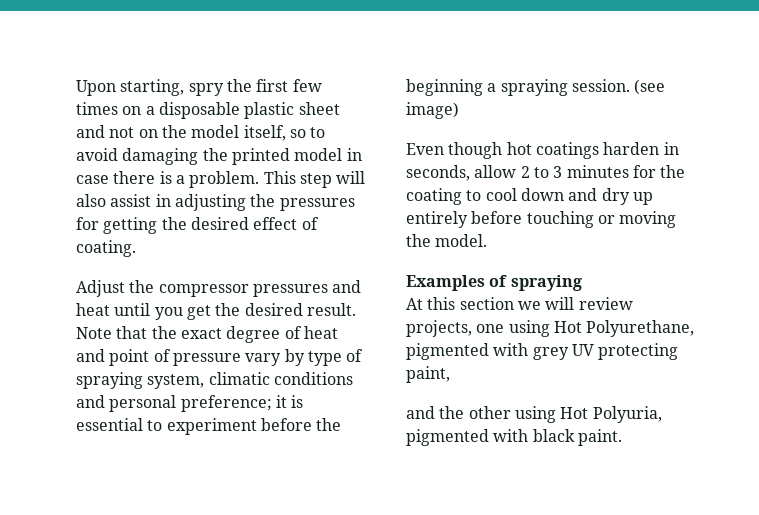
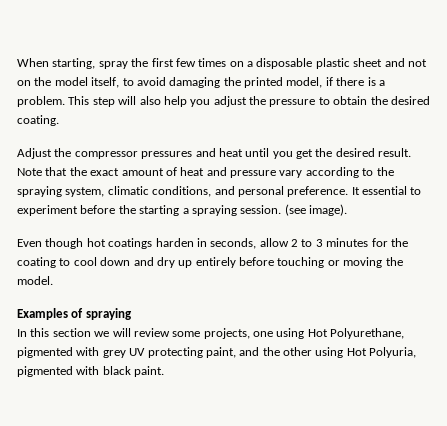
[76,79,224,96] Upon starting, spry -> [17,58,128,69] When starting, spray
[289,129,306,138] so -> (120, 82) none
[294,148,362,161] [76,175,109,184] model in case -> [286,77,333,88] model, if
[110,194,355,211] [76,217,319,234] assist in adjusting the pressures for getting the desired effect of -> [163,96,430,107] help you adjust the pressure to obtain the desired
[226,326,281,343] degree -> [121,168,164,176] amount
[109,349,364,366] point of pressure vary by type of -> [230,167,394,178] pressure vary according to the
[273,372,353,385] conditions -> [152,186,212,197] conditions,
[180,395,304,412] preference; it is -> [287,186,360,197] preference. It
[406,79,483,96] beginning -> [139,205,180,216] starting
[406,102,459,119] image) -> [309,204,347,216] image).
[406,298,423,310] At -> [17,329,27,337] In
(633, 303) none -> [172,331,201,337] some
(450, 374) // -> (236, 352) none

